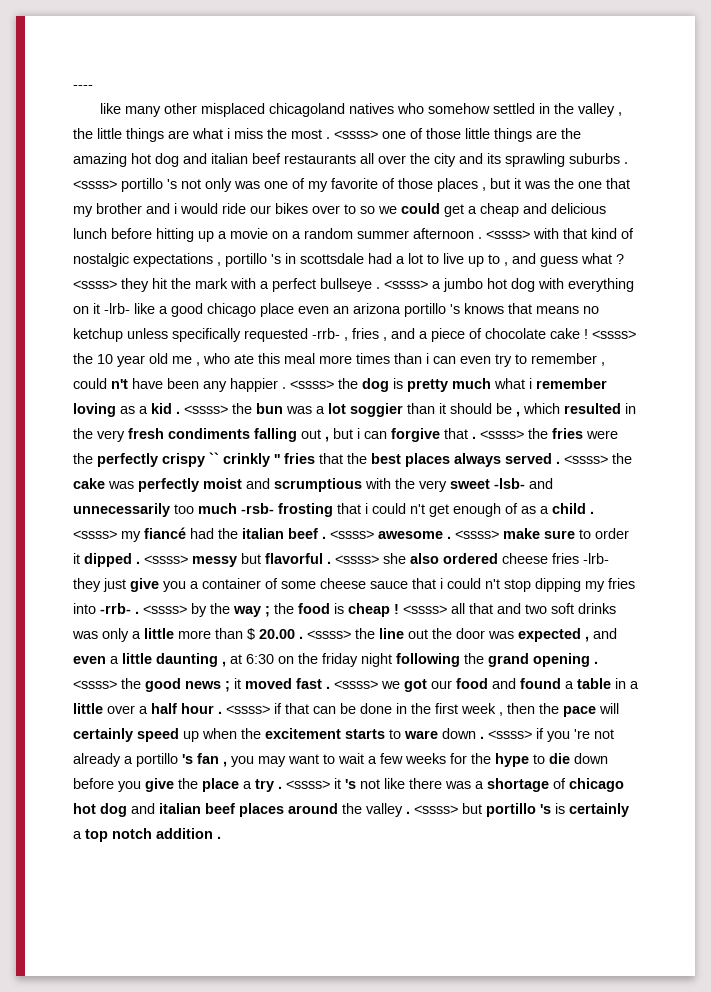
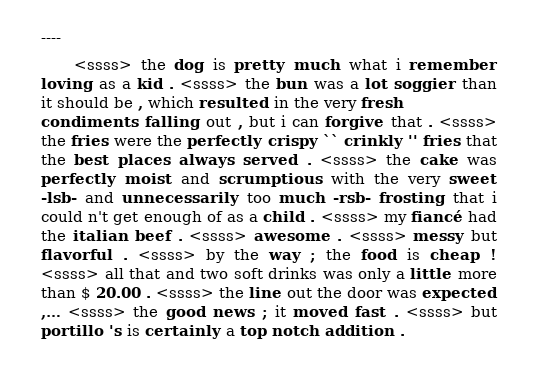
[100,103,623,117] [73,128,581,142] [73,153,628,167] [73,178,630,192] [73,203,606,217] [73,228,634,242] [73,253,624,267] [73,278,634,292] [73,303,599,317] [73,328,636,342] [73,353,605,367] [73,378,286,392] like many other misplaced chicagoland natives who somehow settled in the valley , the little things are what i miss the most . <ssss> one of those little things are the amazing hot dog and italian beef restaurants all over the city and its sprawling suburbs . <ssss> portillo 's not only was one of my favorite of those places , but it was the one that my brother and i would ride our bikes over to so we could get a cheap and delicious lunch before hitting up a movie on a random summer afternoon . <ssss> with that kind of nostalgic expectations , portillo 's in scottsdale had a lot to live up to , and guess what ? <ssss> they hit the mark with a perfect bullseye . <ssss> a jumbo hot dog with everything on it -lrb- like a good chicago place even an arizona portillo 's knows that means no ketchup unless specifically requested -rrb- , fries , and a piece of chocolate cake ! <ssss> the 10 year old me , who ate this meal more times than i can even try to remember , could n't have been any happier . -> (61, 40) none
[503,528,629,539] [73,553,188,567] make sure to order it dipped . <ssss> -> (407, 236) none
[383,553,609,564] [73,578,635,592] [73,603,187,614] she also ordered cheese fries -lrb- they just give you a container of some cheese sauce that i could n't stop dipping my fries into -rrb- . <ssss> -> (196, 255) none
[585,628,617,642] [73,653,598,667] , and even a little daunting , at 6:30 on the friday night following the grand opening . -> [41,315,61,320] ,…
[381,678,639,692] [73,703,619,717] [73,728,614,742] [73,753,608,767] [73,778,624,792] [73,803,458,817] we got our food and found a table in a little over a half hour . <ssss> if that can be done in the first week , then the pace will certainly speed up when the excitement starts to ware down . <ssss> if you 're not already a portillo 's fan , you may want to wait a few weeks for the hype to die down before you give the place a try . <ssss> it 's not like there was a shortage of chicago hot dog and italian beef places around the valley . <ssss> -> (464, 312) none

